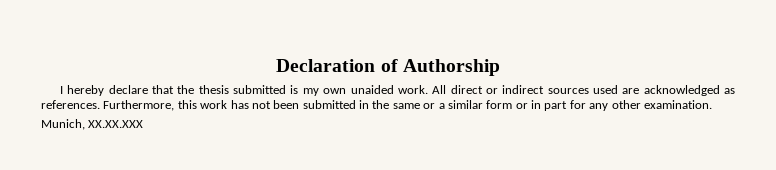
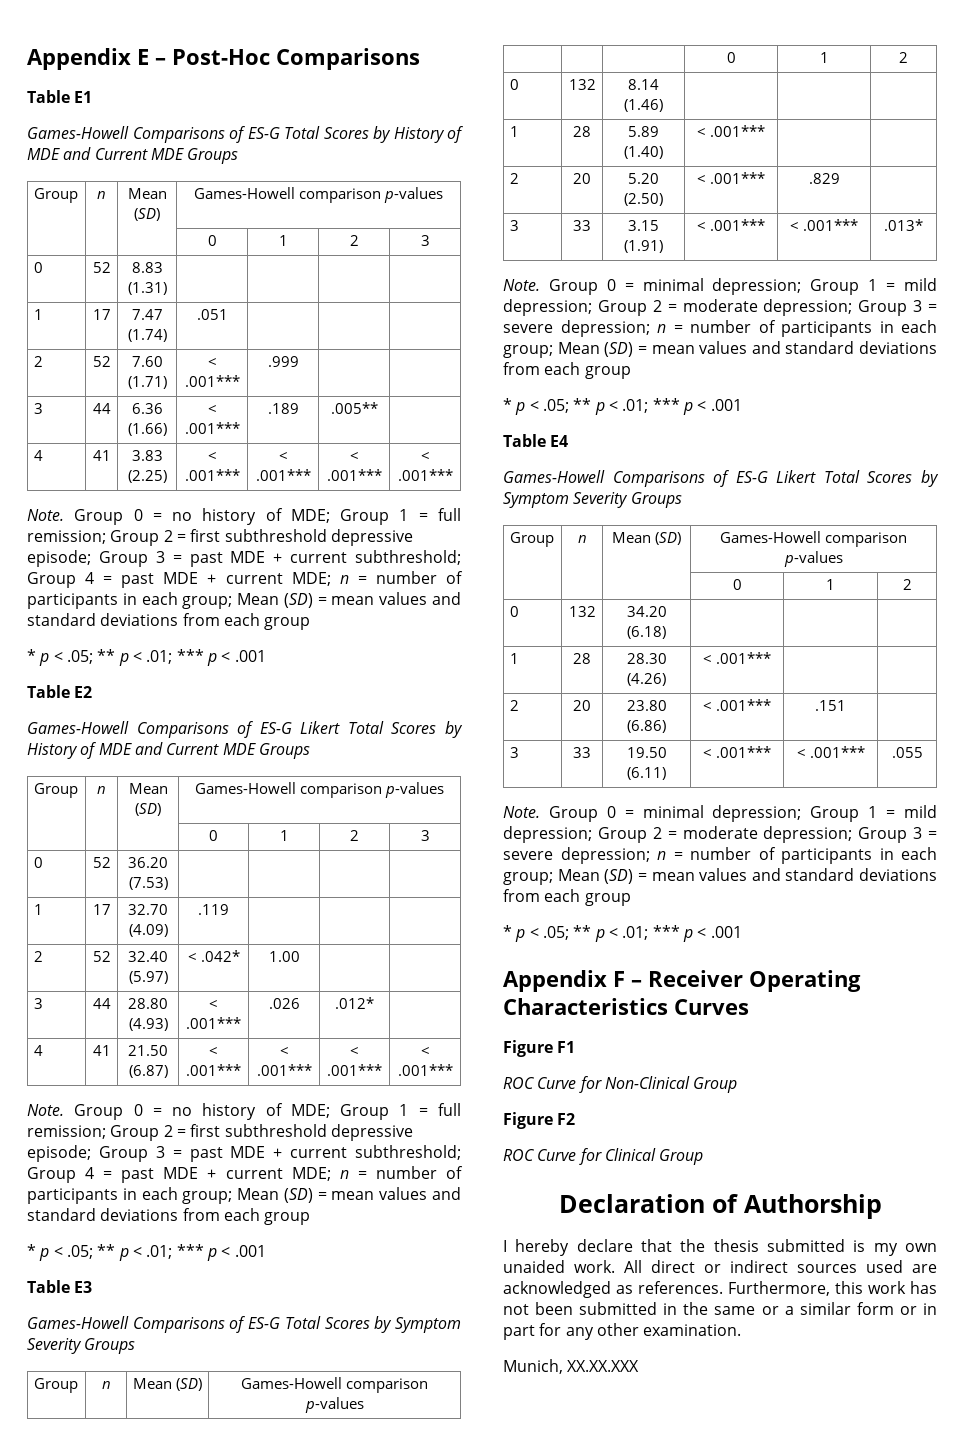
(276, 65) none -> [27,48,420,70] [27,90,93,103] [27,126,464,143] [27,147,239,164] [33,188,78,203] [97,191,106,199] [127,188,167,199] [134,208,160,221] [194,187,443,203] [207,235,217,246] [278,235,288,246] [349,235,359,246] [420,235,430,246] [33,262,43,273] [92,262,111,273] [131,262,163,273] [127,282,167,295] [33,309,43,320] [92,309,111,320] [131,309,163,320] [127,329,167,342] [196,309,228,320] [33,356,43,367] [92,356,111,367] [131,356,163,367] [127,376,167,389] [207,358,217,367] [184,375,240,387] [267,356,299,367] [33,403,43,414] [92,403,111,414] [131,403,163,414] [127,423,167,436] [207,405,217,414] [184,422,240,434] [267,403,299,414] [330,402,378,414] [33,450,43,461] [92,450,111,461] [131,450,163,461] [127,470,167,483] [207,452,217,461] [184,469,240,481] [278,452,288,461] [255,469,311,481] [349,452,359,461] [326,469,382,481] [420,452,430,461] [397,469,453,481] [27,508,461,525] [27,529,413,546] [27,550,461,567] [27,571,464,588] [27,592,461,609] [27,613,311,630] [27,649,266,666] [27,685,93,698] [27,721,464,738] [27,742,310,759] [33,783,78,798] [97,786,106,794] [128,783,168,794] [135,803,161,816] [195,782,444,798] [209,830,218,841] [279,830,289,841] [350,830,359,841] [420,830,430,841] [33,857,43,868] [92,857,111,868] [128,857,168,868] [128,877,168,890] [33,904,43,915] [92,904,111,915] [128,904,168,915] [128,924,168,937] [198,904,229,915] [33,951,43,962] [92,951,111,962] [128,951,168,962] [128,971,168,984] [187,950,240,962] [268,951,300,962] [33,998,43,1009] [92,998,111,1009] [128,998,168,1009] [128,1018,168,1031] [209,1000,218,1009] [186,1017,241,1029] [268,998,300,1009] [335,997,374,1009] [33,1045,43,1056] [92,1045,111,1056] [128,1045,168,1056] [128,1065,168,1078] [209,1047,218,1056] [186,1064,241,1076] [279,1047,289,1056] [256,1064,312,1076] [350,1047,359,1056] [327,1064,382,1076] [420,1047,430,1056] [397,1064,453,1076] [27,1103,461,1120] [27,1124,413,1141] [27,1145,461,1162] [27,1166,464,1183] [27,1187,461,1204] [27,1208,311,1225] [27,1244,266,1261] [27,1280,93,1293] [27,1316,461,1333] [27,1338,136,1354] [33,1378,78,1393] [101,1381,111,1389] [133,1378,203,1391] [241,1377,428,1393] [304,1397,364,1413] [726,52,736,63] [819,52,829,63] [899,52,908,63] [509,79,519,90] [568,79,596,90] [628,79,659,90] [624,99,663,112] [509,126,519,137] [573,126,591,137] [628,126,659,137] [624,146,663,159] [697,125,765,137] [509,173,519,184] [573,173,591,184] [628,173,659,184] [624,193,663,206] [697,172,765,184] [808,173,840,184] [509,220,519,231] [573,220,591,231] [628,220,659,231] [624,240,663,253] [697,219,765,231] [790,219,858,231] [884,219,923,231] [503,278,938,295] [503,299,937,316] [503,320,937,337] [503,341,937,358] [503,362,631,379] [503,398,742,415] [503,434,569,447] [503,470,939,487] [503,492,682,508] [509,532,554,547] [577,535,587,543] [612,532,681,545] [720,531,907,547] [783,551,843,567] [732,579,742,590] [826,579,835,590] [902,579,912,590] [509,606,519,617] [568,606,596,617] [626,606,667,617] [627,626,666,639] [509,653,519,664] [573,653,591,664] [626,653,667,664] [627,673,666,686] [703,652,771,664] [509,700,519,711] [573,700,591,711] [626,700,667,711] [627,720,666,733] [703,699,771,711] [815,700,846,711] [509,747,519,758] [573,747,591,758] [626,747,667,758] [627,767,666,780] [703,746,771,758] [796,746,865,758] [891,747,923,758] [503,805,938,822] [503,826,937,843] [503,847,937,864] [503,868,937,885] [503,889,631,906] [503,925,742,942] [503,970,861,992] [503,998,749,1015] [503,1040,576,1057] [503,1076,738,1093] [503,1112,576,1129] [503,1148,704,1165] Appendix E – Post-Hoc Comparisons // Table E1 // Games-Howell Comparisons of ES-G Total Scores by History of MDE and Current MDE Groups // Group | n | Mean (SD) | Games-Howell comparison p-values // | | | 0 | 1 | 2 | 3 // 0 | 52 | 8.83 (1.31) | | | | // 1 | 17 | 7.47 (1.74) | .051 | | | // 2 | 52 | 7.60 (1.71) | < .001*** | .999 | | // 3 | 44 | 6.36 (1.66) | < .001*** | .189 | .005** | // 4 | 41 | 3.83 (2.25) | < .001*** | < .001*** | < .001*** | < .001*** // Note. Group 0 = no history of MDE; Group 1 = full remission; Group 2 = first subthreshold depressive episode; Group 3 = past MDE + current subthreshold; Group 4 = past MDE + current MDE; n = number of participants in each group; Mean (SD) = mean values and standard deviations from each group // * p < .05; ** p < .01; *** p < .001 // Table E2 // Games-Howell Comparisons of ES-G Likert Total Scores by History of MDE and Current MDE Groups // Group | n | Mean (SD) | Games-Howell comparison p-values // | | | 0 | 1 | 2 | 3 // 0 | 52 | 36.20 (7.53) | | | | // 1 | 17 | 32.70 (4.09) | .119 | | | // 2 | 52 | 32.40 (5.97) | < .042* | 1.00 | | // 3 | 44 | 28.80 (4.93) | < .001*** | .026 | .012* | // 4 | 41 | 21.50 (6.87) | < .001*** | < .001*** | < .001*** | < .001*** // Note. Group 0 = no history of MDE; Group 1 = full remission; Group 2 = first subthreshold depressive episode; Group 3 = past MDE + current subthreshold; Group 4 = past MDE + current MDE; n = number of participants in each group; Mean (SD) = mean values and standard deviations from each group // * p < .05; ** p < .01; *** p < .001 // Table E3 // Games-Howell Comparisons of ES-G Total Scores by Symptom Severity Groups // Group | n | Mean (SD) | Games-Howell comparison p-values // | | | 0 | 1 | 2 // 0 | 132 | 8.14 (1.46) | | | // 1 | 28 | 5.89 (1.40) | < .001*** | | // 2 | 20 | 5.20 (2.50) | < .001*** | .829 | // 3 | 33 | 3.15 (1.91) | < .001*** | < .001*** | .013* // Note. Group 0 = minimal depression; Group 1 = mild depression; Group 2 = moderate depression; Group 3 = severe depression; n = number of participants in each group; Mean (SD) = mean values and standard deviations from each group // * p < .05; ** p < .01; *** p < .001 // Table E4 // Games-Howell Comparisons of ES-G Likert Total Scores by Symptom Severity Groups // Group | n | Mean (SD) | Games-Howell comparison p-values // | | | 0 | 1 | 2 // 0 | 132 | 34.20 (6.18) | | | // 1 | 28 | 28.30 (4.26) | < .001*** | | // 2 | 20 | 23.80 (6.86) | < .001*** | .151 | // 3 | 33 | 19.50 (6.11) | < .001*** | < .001*** | .055 // Note. Group 0 = minimal depression; Group 1 = mild depression; Group 2 = moderate depression; Group 3 = severe depression; n = number of participants in each group; Mean (SD) = mean values and standard deviations from each group // * p < .05; ** p < .01; *** p < .001 // Appendix F – Receiver Operating Characteristics Curves // Figure F1 // ROC Curve for Non-Clinical Group // Figure F2 // ROC Curve for Clinical Group //

